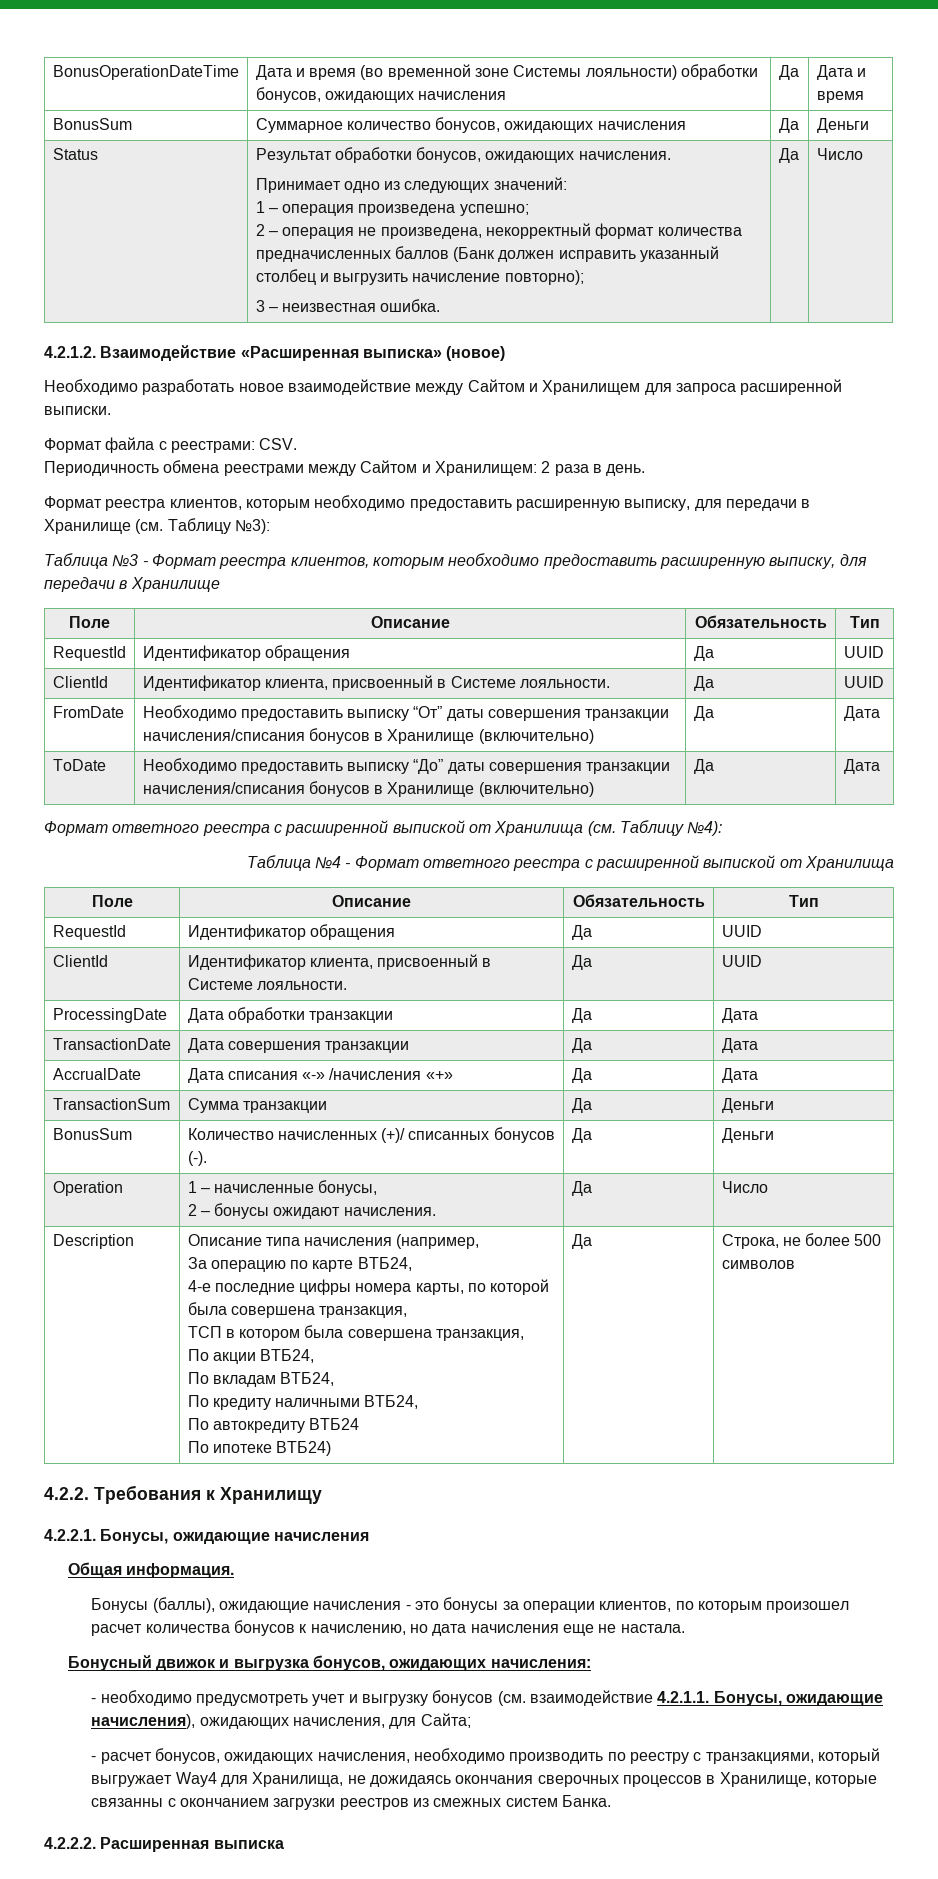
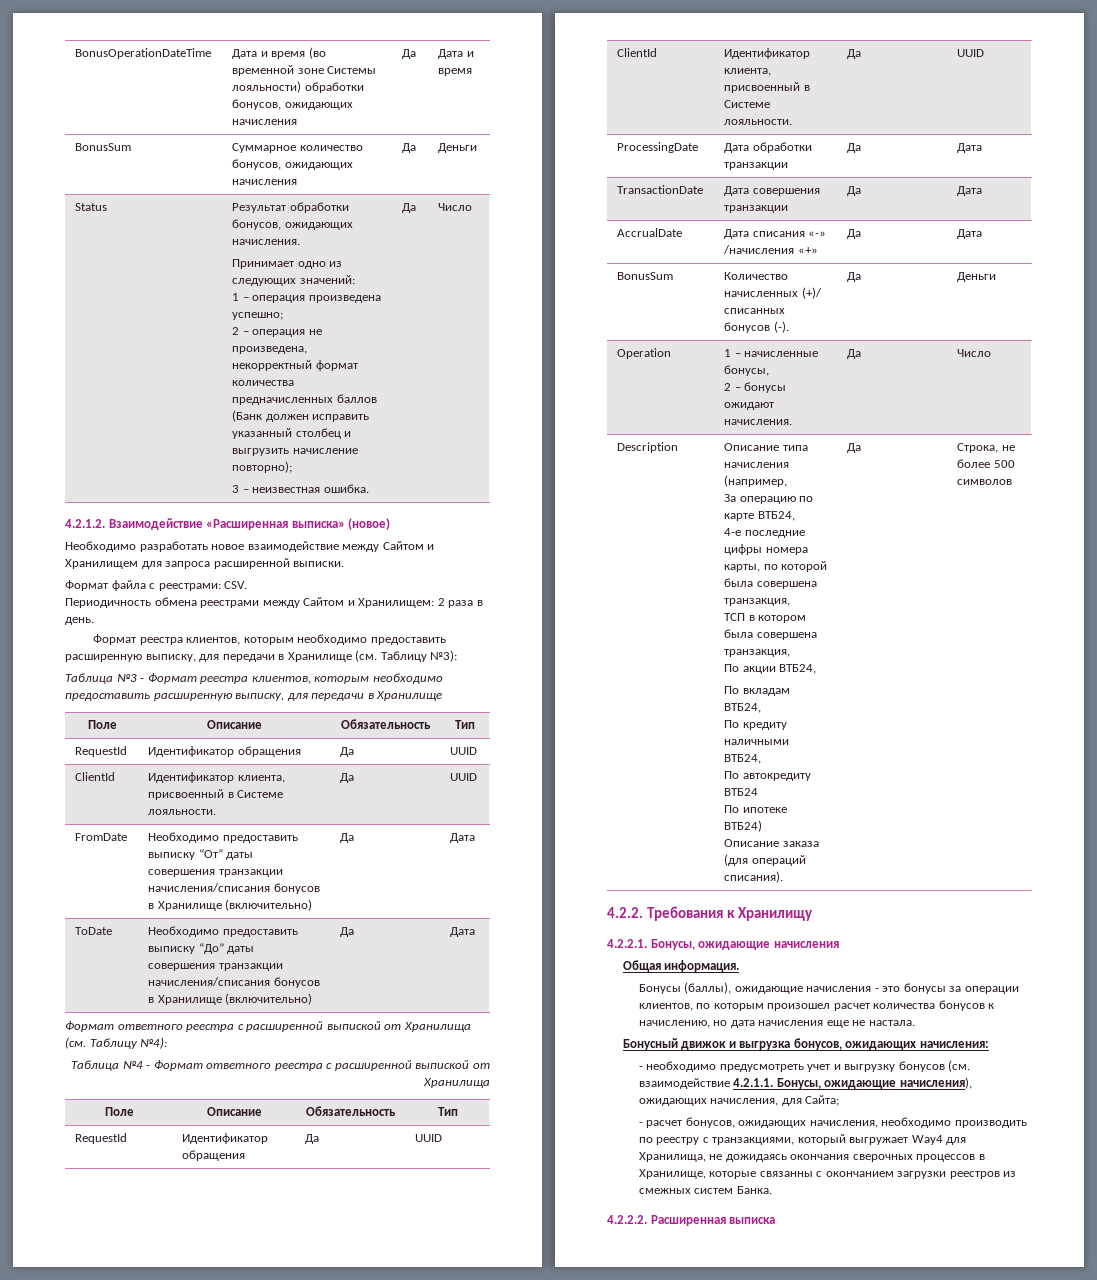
[52,1098,170,1110] [187,1098,327,1113] [571,1098,592,1113] [721,1098,774,1113] // TransactionSum | Сумма транзакции | Да | Деньги -> (983, 234) none
(332, 1448) none -> [724,839,819,847] [724,854,806,866] [724,871,784,883] // Описание заказа (для операций списания).

